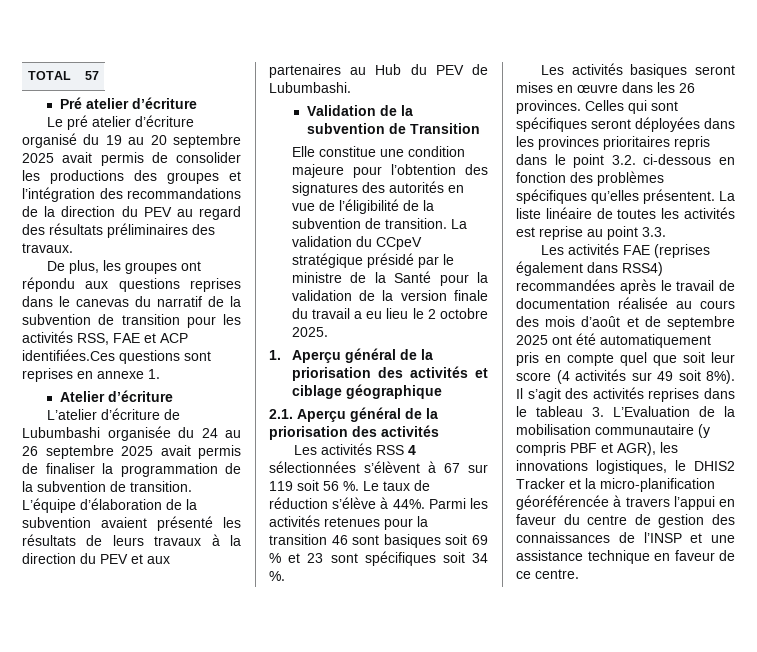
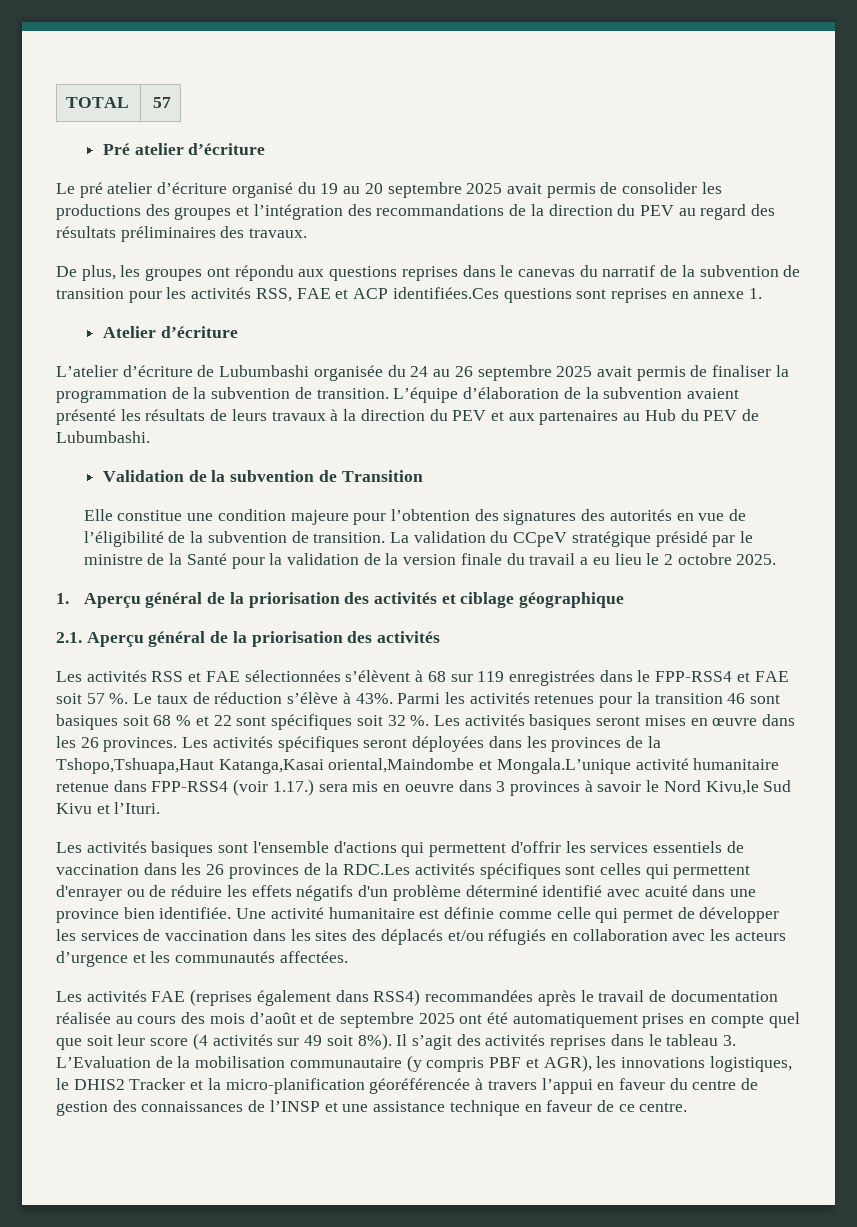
[408,445,417,455] 4 -> [188,671,240,682] et FAE
[444,463,460,473] 67 -> [427,671,446,682] 68
[297,480,339,491] soit 56 -> [508,670,789,686] [56,693,105,704] enregistrées dans le FPP-RSS4 et FAE soit 57
[392,499,425,509] 44%. -> [355,693,393,704] 43%.
[472,535,488,545] 69 -> [153,715,172,726] 68
[307,553,324,563] 23 -> [213,715,232,726] 22
[472,553,488,563] [269,571,285,581] 34 %. // -> [387,715,430,726] 32 %.
[585,100,678,114] Celles qui sont -> [182,736,273,748] Les activités
[603,136,710,150] [516,154,735,168] [516,171,664,186] [516,189,735,204] [516,207,735,219] [516,226,666,240] prioritaires repris dans le point 3.2. ci-dessous en fonction des problèmes spécifiques qu’elles présentent. La liste linéaire de toutes les activités est reprise au point 3.3. -> [625,736,661,748] [56,758,780,774] [56,779,792,796] [56,802,161,814] [56,841,744,857] [56,863,751,879] [56,885,757,901] [56,907,780,923] [56,929,786,945] [56,951,348,967] de la Tshopo,Tshuapa,Haut Katanga,Kasai oriental,Maindombe et Mongala.L’unique activité humanitaire retenue dans FPP-RSS4 (voir 1.17.) sera mis en oeuvre dans 3 provinces à savoir le Nord Kivu,le Sud Kivu et l’Ituri. // Les activités basiques sont l'ensemble d'actions qui permettent d'offrir les services essentiels de vaccination dans les 26 provinces de la RDC.Les activités spécifiques sont celles qui permettent d'enrayer ou de réduire les effets négatifs d'un problème déterminé identifié avec acuité dans une province bien identifiée. Une activité humanitaire est définie comme celle qui permet de développer les services de vaccination dans les sites des déplacés et/ou réfugiés en collaboration avec les acteurs d’urgence et les communautés affectées.
[516,352,539,366] pris -> [642,1013,685,1028] prises

